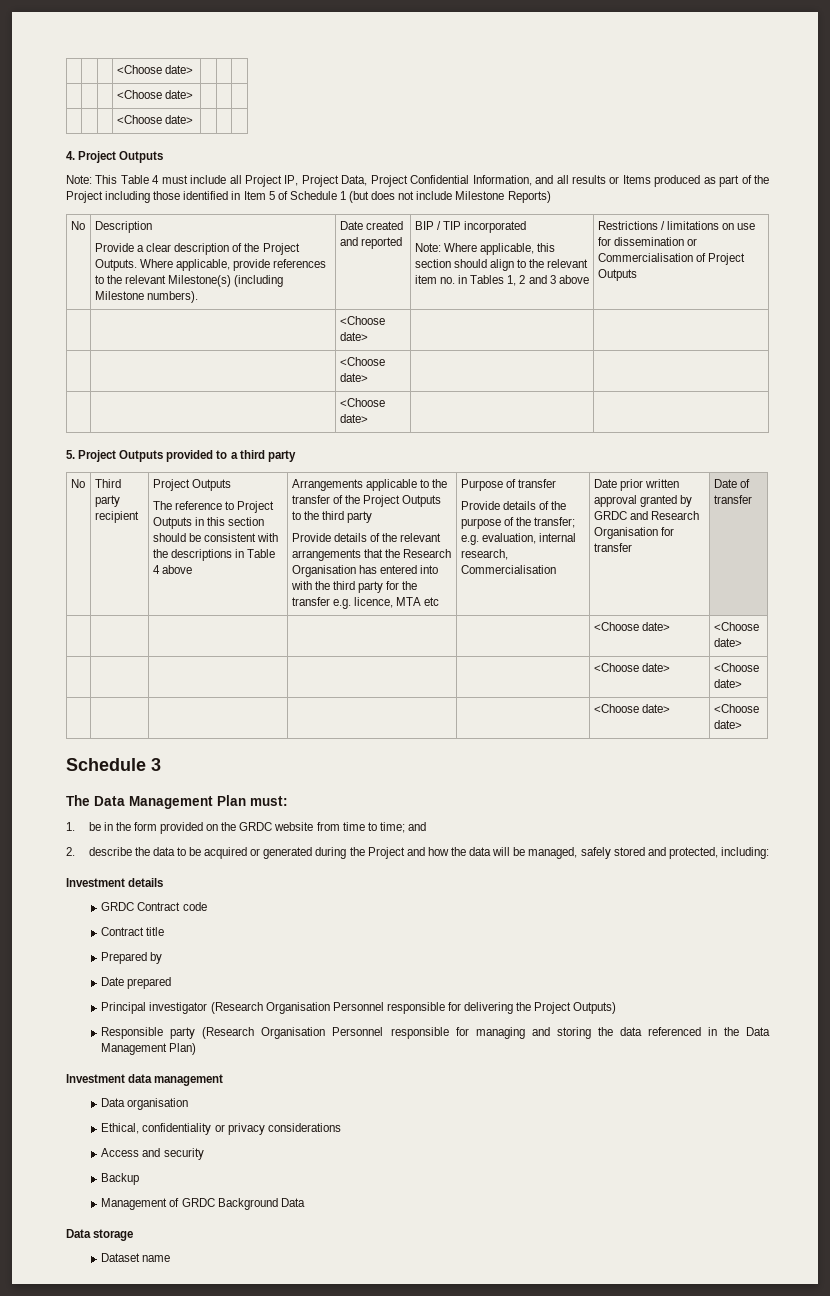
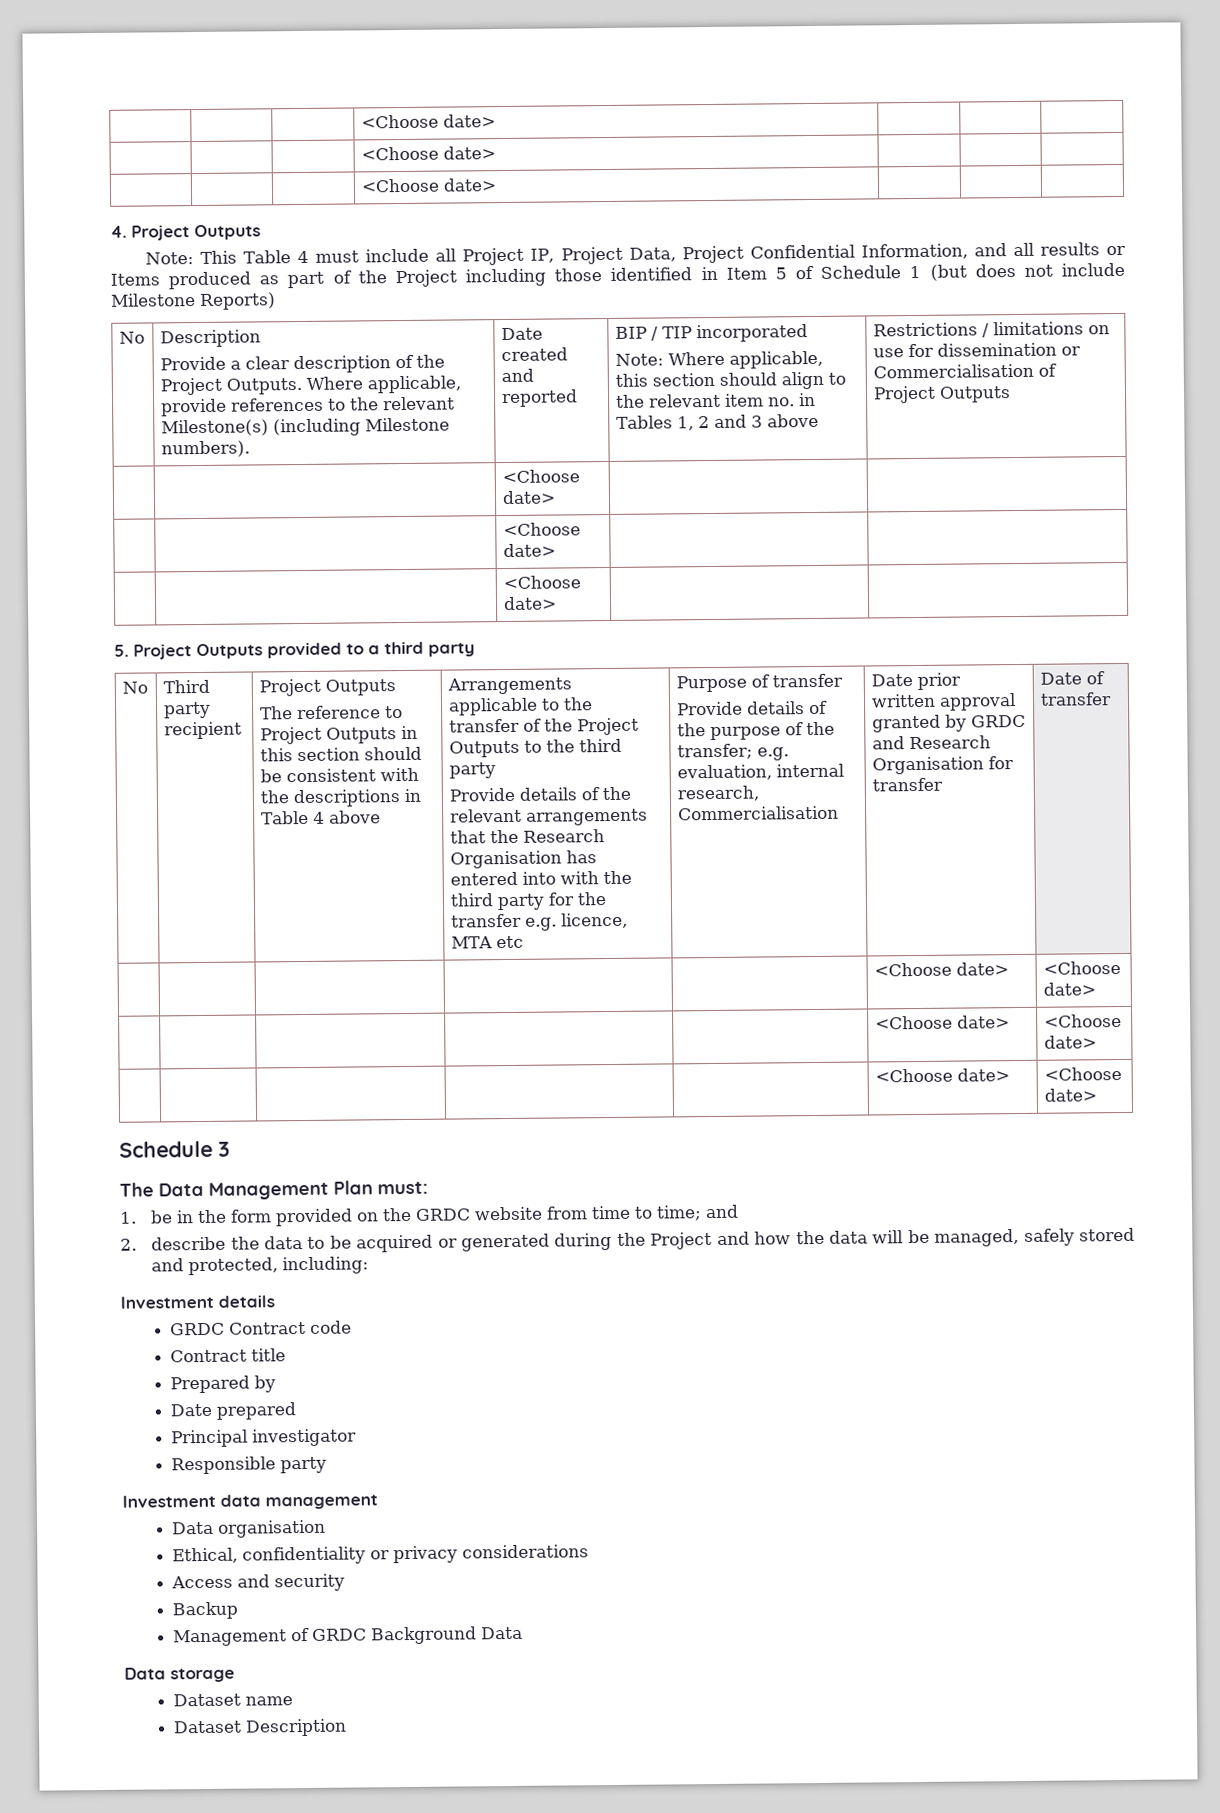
[210,1002,617,1014] [101,1027,770,1039] [101,1043,197,1055] (Research Organisation Personnel responsible for delivering the Project Outputs) // Responsible party (Research Organisation Personnel responsible for managing and storing the data referenced in the Data Management Plan) -> [171,1456,328,1475] // Responsible party
(171, 1258) none -> [173,1718,348,1737] // Dataset Description

